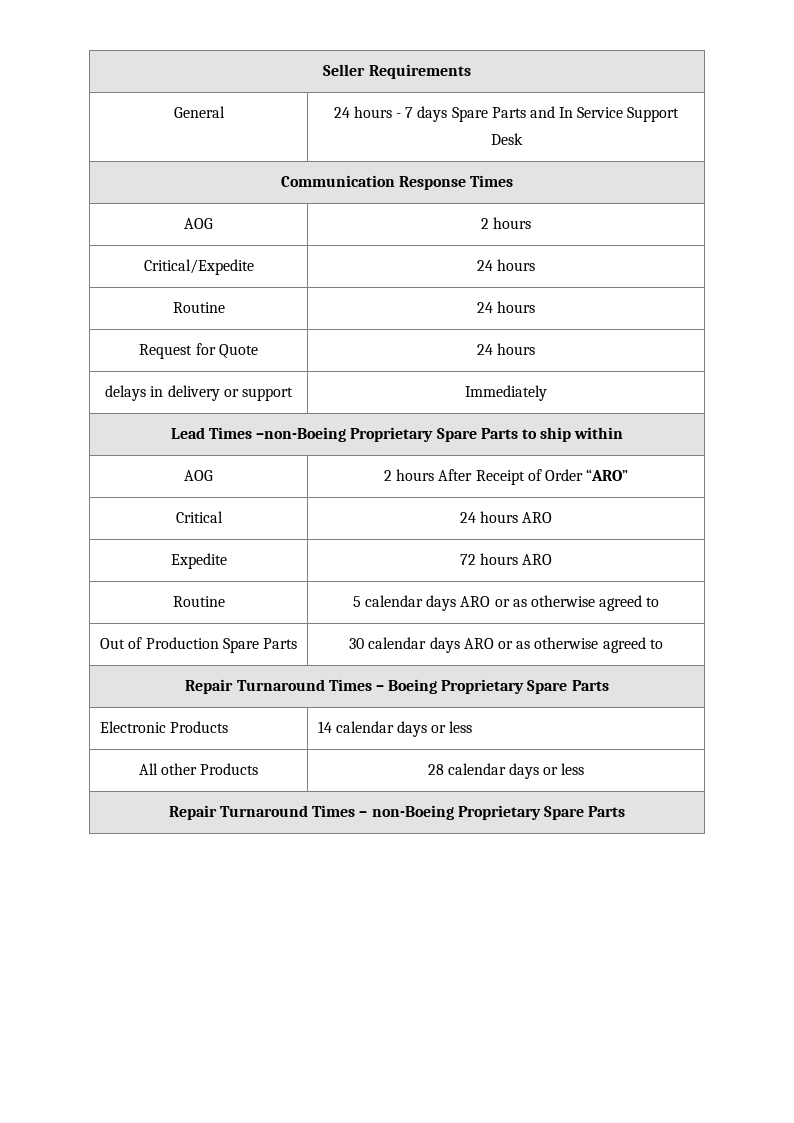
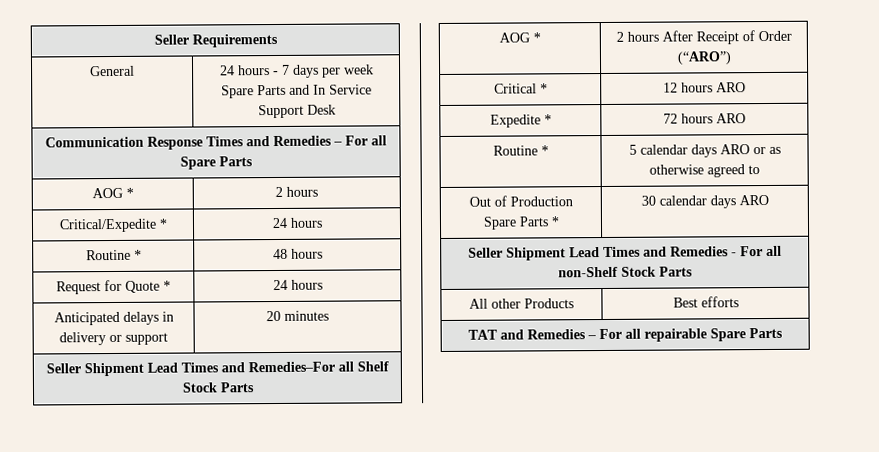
(448, 114) none -> [321,64,374,78] per week
[184,218,213,229] // AOG -> [246,135,387,147] [180,156,253,170] [91,187,134,199] and Remedies – For all Spare Parts // AOG *
(254, 267) none -> [158,218,168,229] *
[476,302,493,313] | 24 -> [133,249,142,260] [272,248,288,260] * | 48
[476,343,536,355] | 24 hours // -> [163,280,171,291] [272,279,323,291] [53,311,120,326] * | 24 hours // Anticipated
[465,385,547,401] [170,427,624,442] [184,470,213,481] Immediately // Lead Times –non-Boeing Proprietary Spare Parts to ship within // AOG -> [266,310,329,322] [45,361,389,377] [181,382,255,393] [498,32,541,43] 20 minutes // Seller Shipment Lead Times and Remedies–For all Shelf Stock Parts // AOG *
[586,469,629,481] “ARO” -> [676,51,732,65] (“ARO”)
[459,512,476,523] | 24 -> [539,83,548,94] [663,82,678,93] * | 12
(227, 561) none -> [543,114,552,125] *
(225, 601) none -> [540,145,549,156] *
(297, 643) none -> [550,216,560,227] *
[498,637,663,653] [185,679,609,694] [99,721,228,733] [317,721,473,737] [138,763,259,775] [427,763,585,779] [168,805,541,820] or as otherwise agreed to // Repair Turnaround Times – Boeing Proprietary Spare Parts // Electronic Products | 14 calendar days or less // All other Products | 28 calendar days or less // Repair Turnaround Times – non-Boeing Proprietary -> [468,245,782,261] [558,266,693,278] [469,298,574,309] [672,296,739,308] [468,328,707,342] // Seller Shipment Lead Times and Remedies - For all non-Shelf Stock Parts // All other Products | Best efforts // TAT and Remedies – For all repairable

